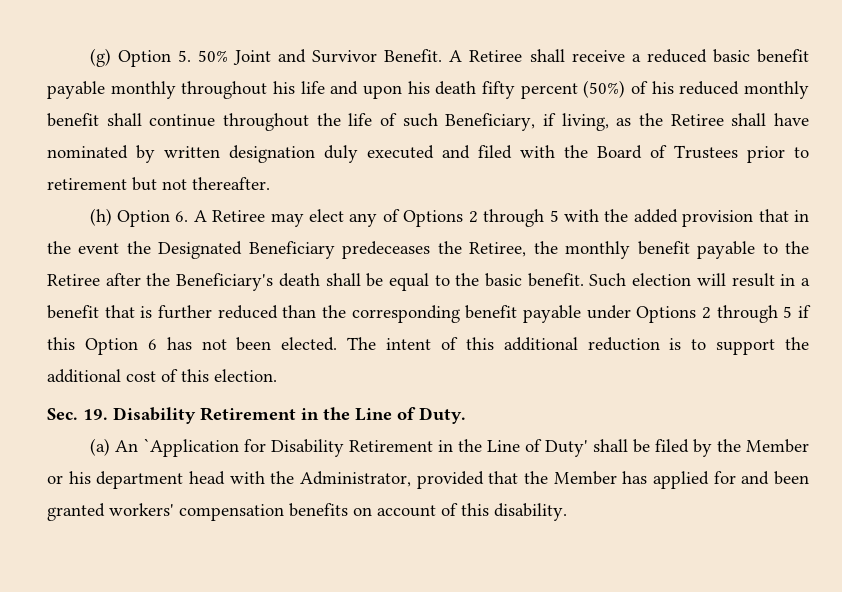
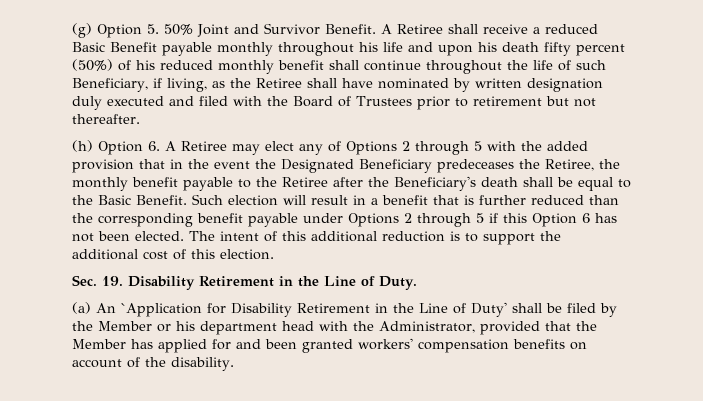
[712,49,810,63] basic benefit -> [72,42,157,52] Basic Benefit
[485,273,584,287] basic benefit. -> [98,195,187,205] Basic Benefit.
[461,503,489,516] this -> [145,357,166,367] the

